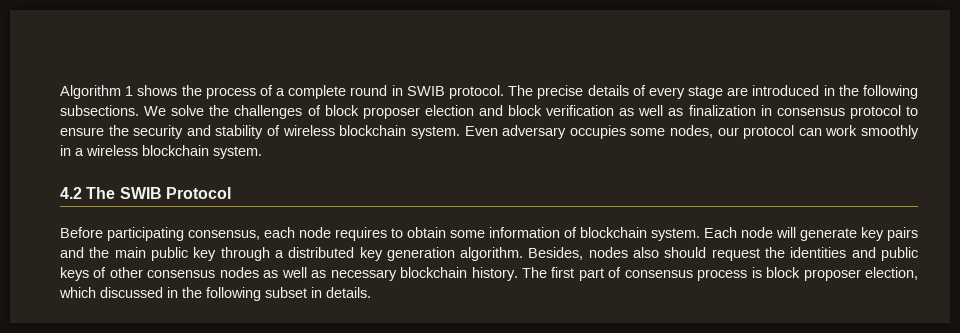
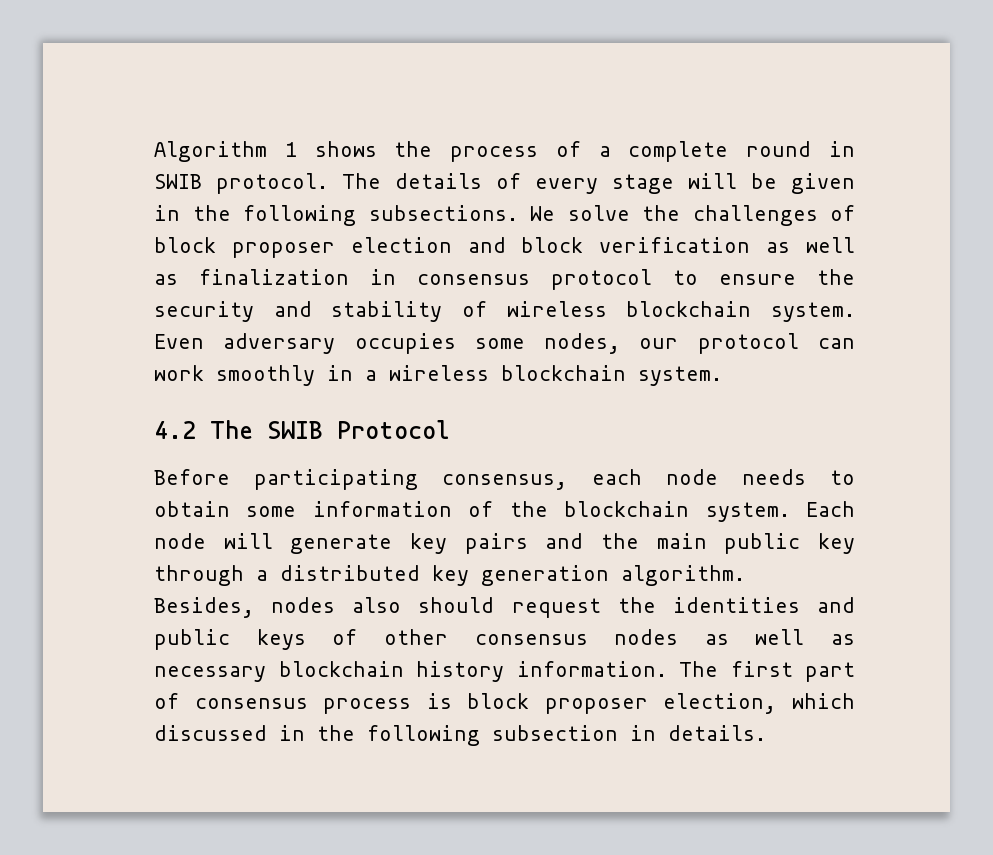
[537,85,584,99] precise -> (381, 181) none
[727,85,820,96] are introduced -> [688,173,855,194] will be given
[335,227,387,241] requires -> [741,469,806,485] needs
(577, 232) none -> [509,501,548,517] the
[471,267,518,281] history. -> [416,661,667,682] history information.
[265,287,307,298] subset -> [492,725,618,741] subsection

